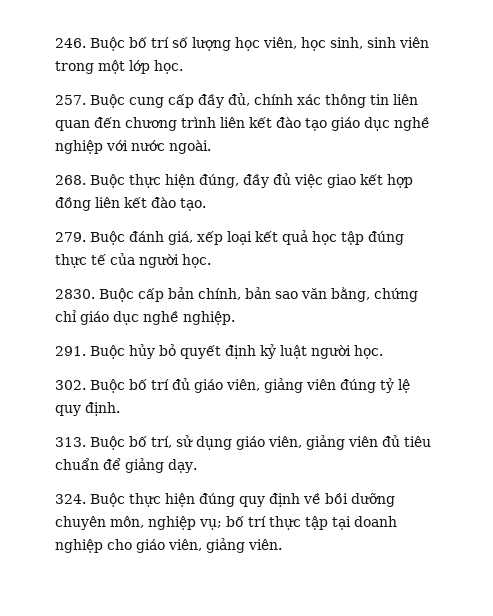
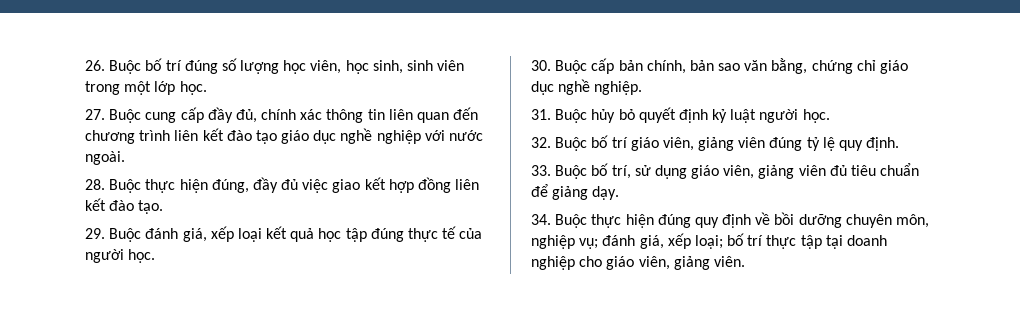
[55,37,169,51] 246. Buộc bố trí -> [85,58,218,74] 26. Buộc bố trí đúng
[55,95,86,105] 257. -> [85,109,105,120] 27.
[55,175,86,185] 268. -> [85,179,105,190] 28.
[55,232,86,242] 279. -> [85,228,105,239] 29.
[55,289,95,299] 2830. -> [531,60,551,71] 30.
[55,346,86,356] 291. -> [531,109,551,120] 31.
[55,378,190,393] 302. Buộc bố trí đủ -> [531,135,628,151] 32. Buộc bố trí
[55,437,86,447] 313. -> [531,165,551,176] 33.
[55,494,86,504] 324. -> [531,214,551,225] 34.
(222, 524) none -> [602,233,723,249] đánh giá, xếp loại;

